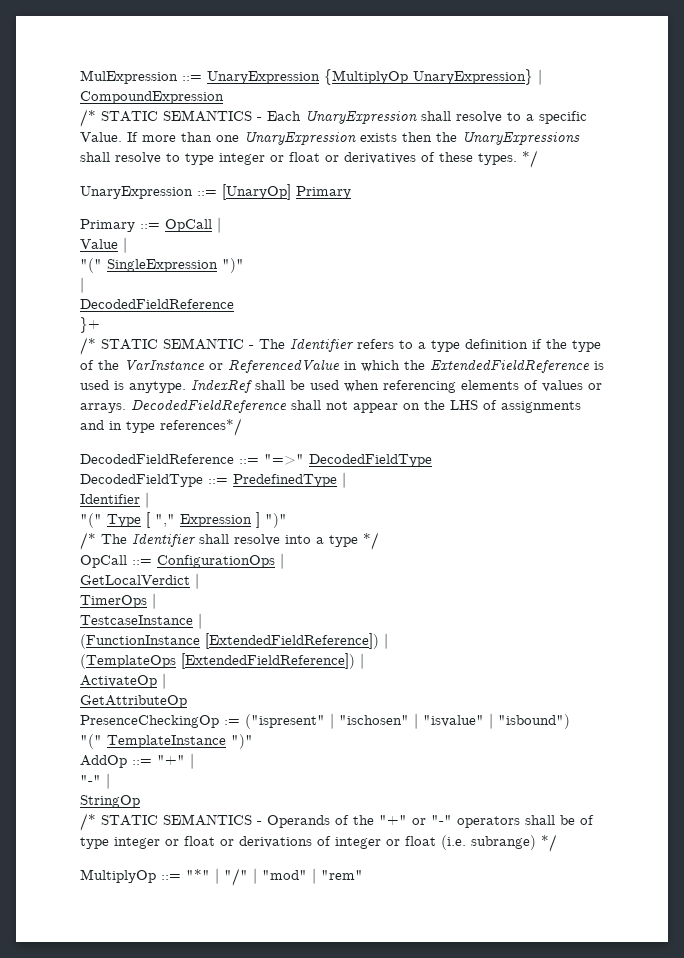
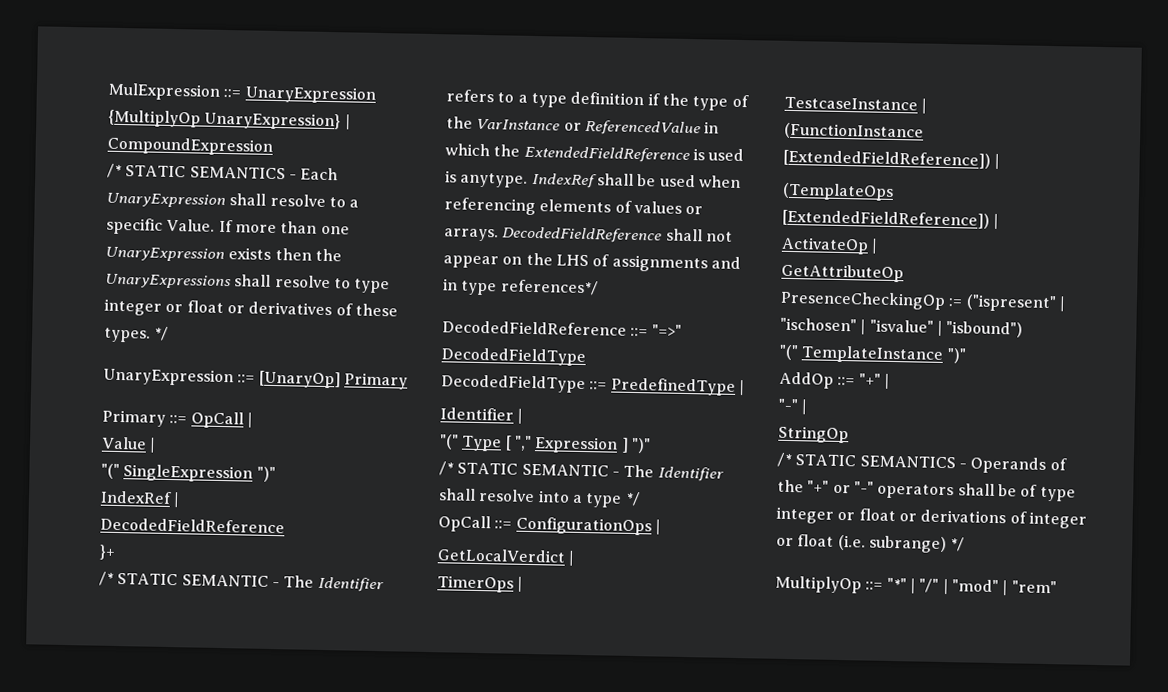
(244, 265) none -> [100,490,172,505] IndexRef
(96, 541) none -> [457,462,620,477] STATIC SEMANTIC -

